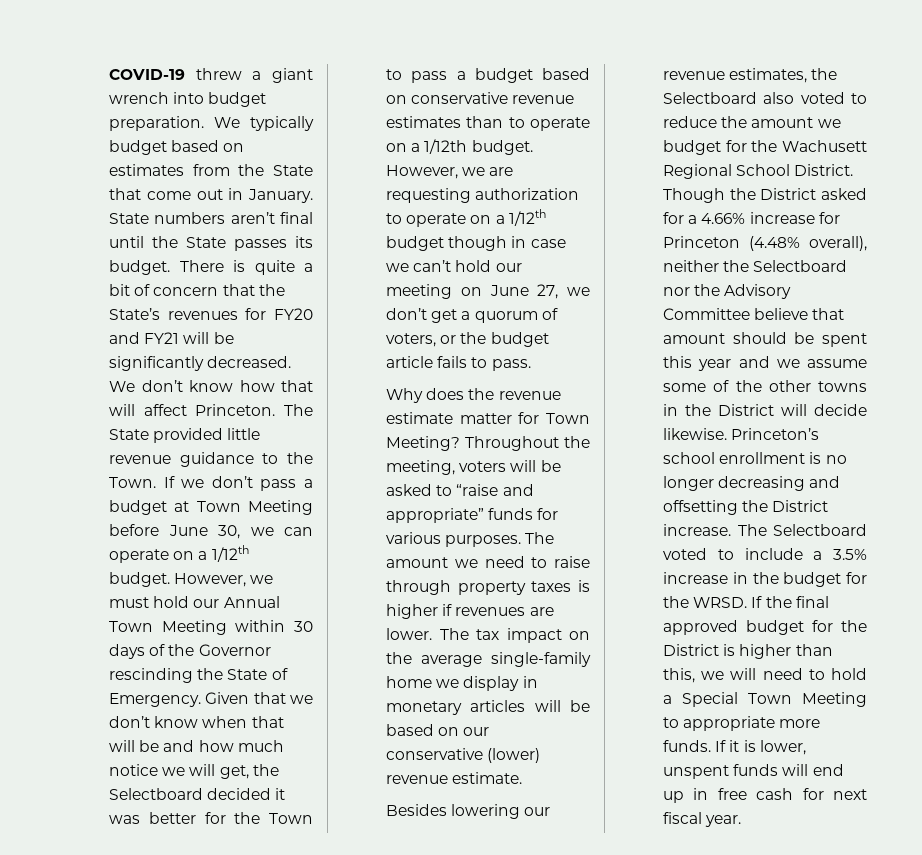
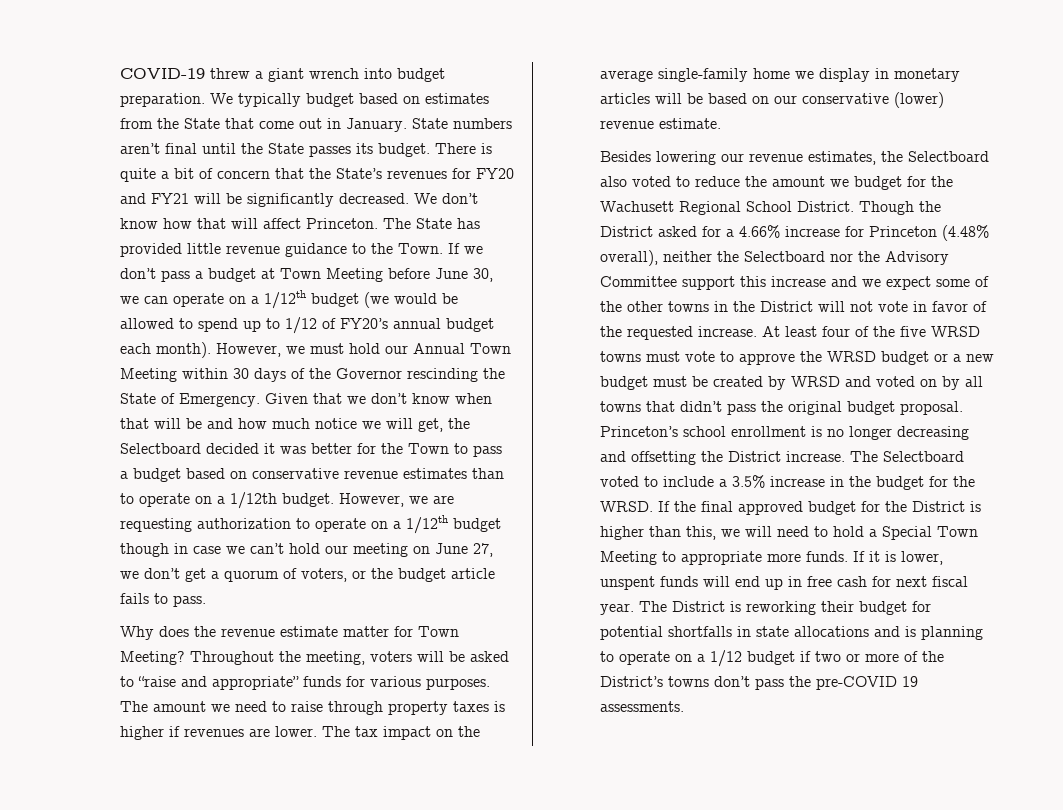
(150, 434) none -> [456,218,480,229] has
[109,572,171,587] budget. -> [310,292,458,308] [119,317,494,334] [119,342,211,358] budget (we would be allowed to spend up to 1/12 of FY20’s annual budget each month).
[754,308,845,320] [663,332,867,347] [663,356,732,371] believe that amount should be spent this year -> [681,276,826,290] support this increase
[807,359,867,368] assume -> [885,276,931,290] expect
[814,404,867,416] [663,428,728,440] decide likewise. -> [849,301,987,312] [599,326,980,340] [599,351,994,365] [599,376,983,390] [599,401,963,415] not vote in favor of the requested increase. At least four of the five WRSD towns must vote to approve the WRSD budget or a new budget must be created by WRSD and voted on by all towns that didn’t pass the original budget proposal.
(742, 821) none -> [638,601,931,615] [599,626,983,640] [599,650,944,667] [599,676,918,690] [599,701,684,712] The District is reworking their budget for potential shortfalls in state allocations and is planning to operate on a 1/12 budget if two or more of the District’s towns don’t pass the pre-COVID 19 assessments.

